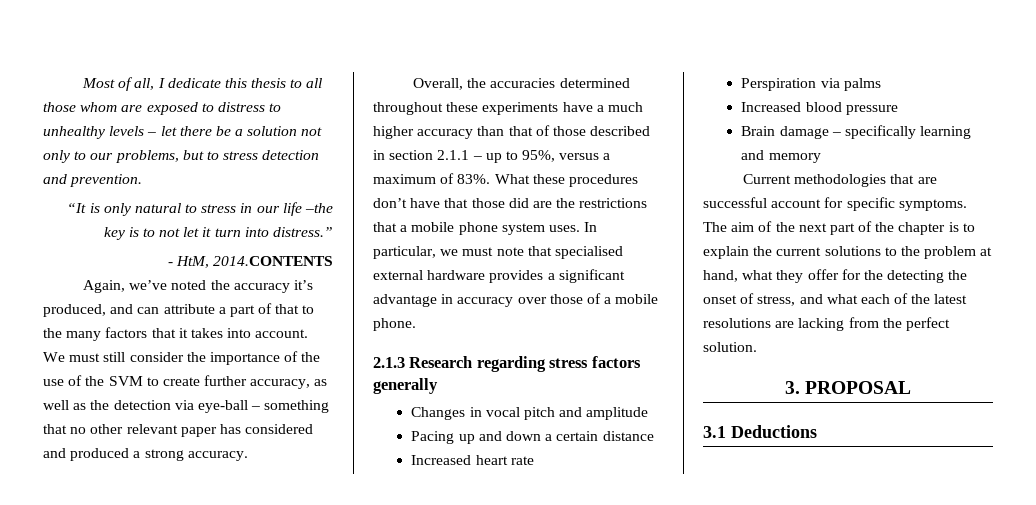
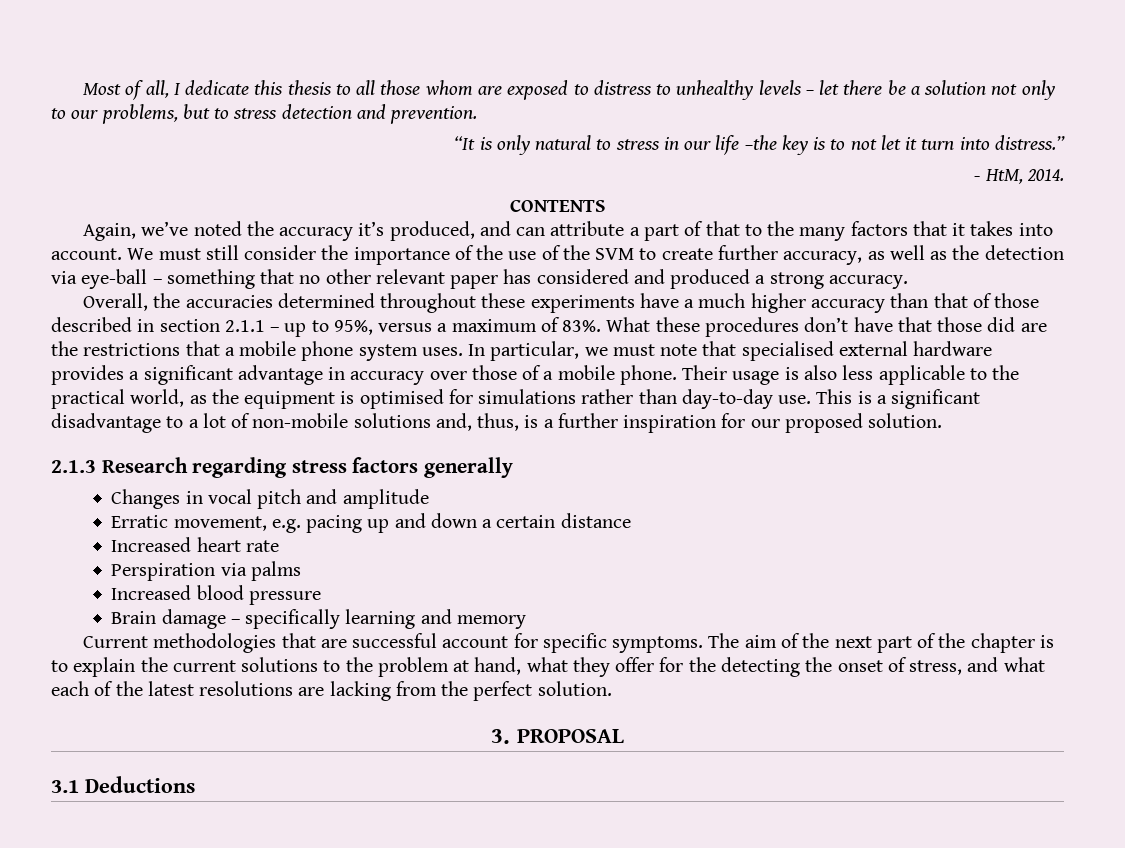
[213,256,333,266] 2014.CONTENTS -> [1027,169,1064,181] [509,199,606,212] 2014. // CONTENTS
(416, 324) none -> [682,365,1020,385] [51,389,981,409] [51,413,943,433] Their usage is also less applicable to the practical world, as the equipment is optimised for simulations rather than day-to-day use. This is a significant disadvantage to a lot of non-mobile solutions and, thus, is a further inspiration for our proposed solution.
[411,431,455,444] Pacing -> [111,515,363,533] Erratic movement, e.g. pacing

